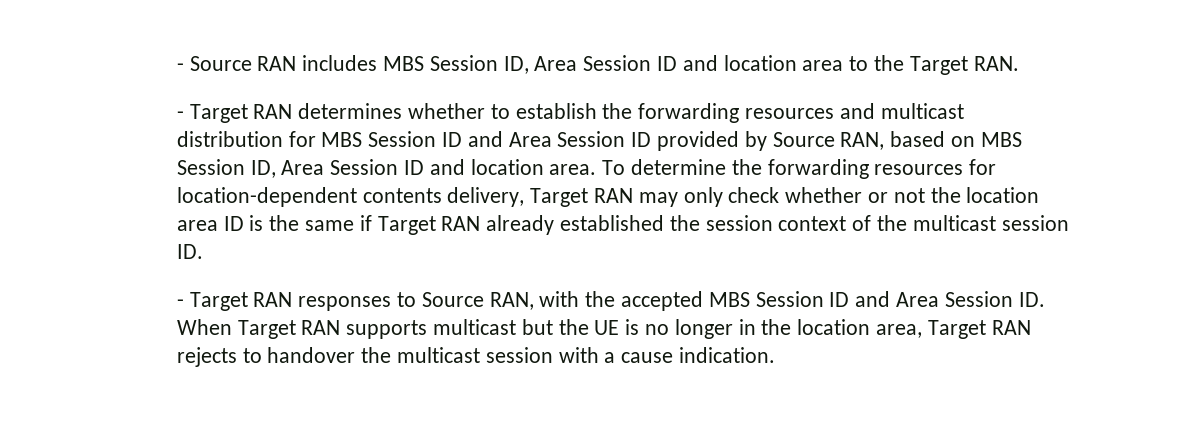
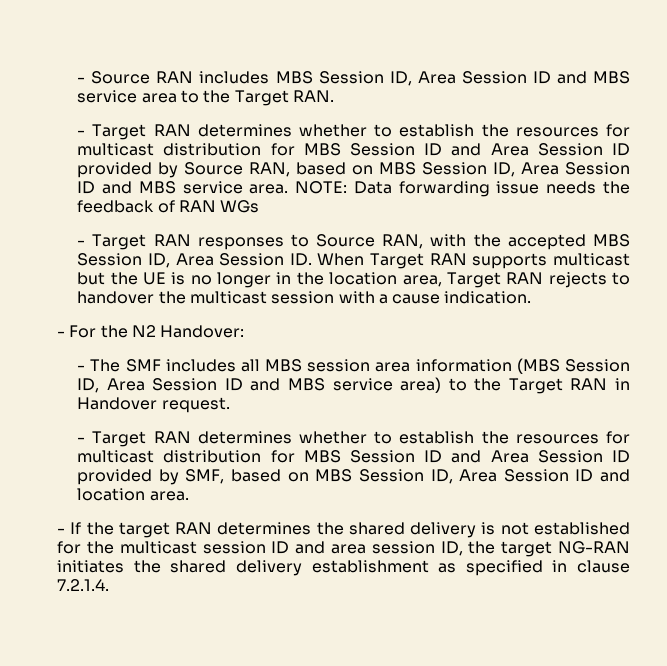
[723,55,797,71] location -> [593,71,630,84] [77,90,138,103] MBS service
[638,103,875,123] forwarding resources and -> [515,124,630,137] resources for
[470,159,997,179] [176,187,1040,207] [176,215,1069,235] [176,244,203,259] location area. To determine the forwarding resources for location-dependent contents delivery, Target RAN may only check whether or not the location area ID is the same if Target RAN already established the session context of the multicast session ID. -> [138,181,631,197] [77,200,260,213] MBS service area. NOTE: Data forwarding issue needs the feedback of RAN WGs
[829,291,891,307] ID and -> [147,253,170,268] ID,
(775, 355) none -> [57,325,245,338] [77,358,630,374] [77,377,630,394] [77,397,230,413] [77,431,630,447] [77,450,630,463] [77,469,631,485] [77,488,189,501] [57,522,630,538] [57,541,630,557] [57,560,630,576] [57,579,110,591] // - For the N2 Handover: // - The SMF includes all MBS session area information (MBS Session ID, Area Session ID and MBS service area) to the Target RAN in Handover request. // - Target RAN determines whether to establish the resources for multicast distribution for MBS Session ID and Area Session ID provided by SMF, based on MBS Session ID, Area Session ID and location area. // - If the target RAN determines the shared delivery is not established for the multicast session ID and area session ID, the target NG-RAN initiates the shared delivery establishment as specified in clause 7.2.1.4.

